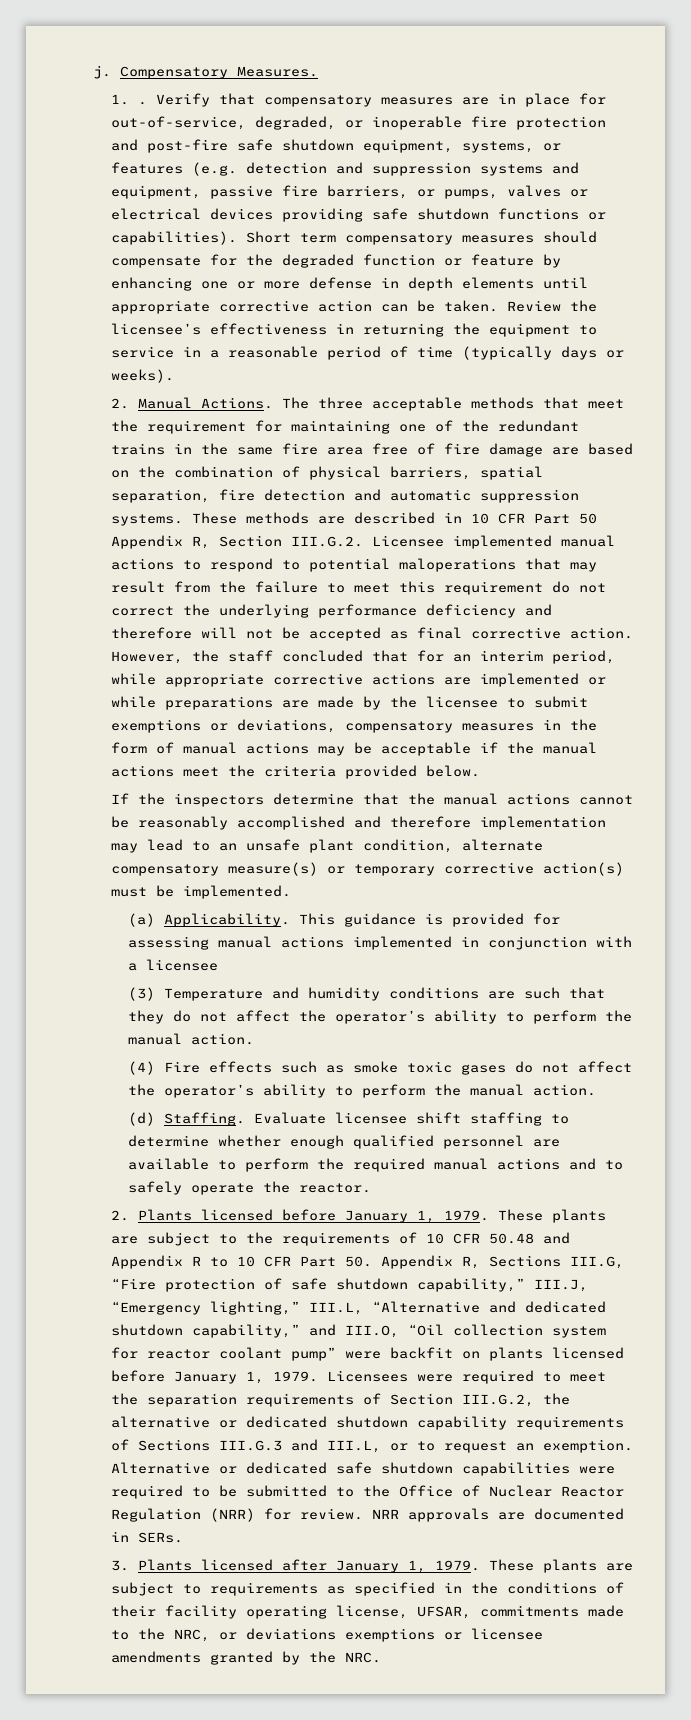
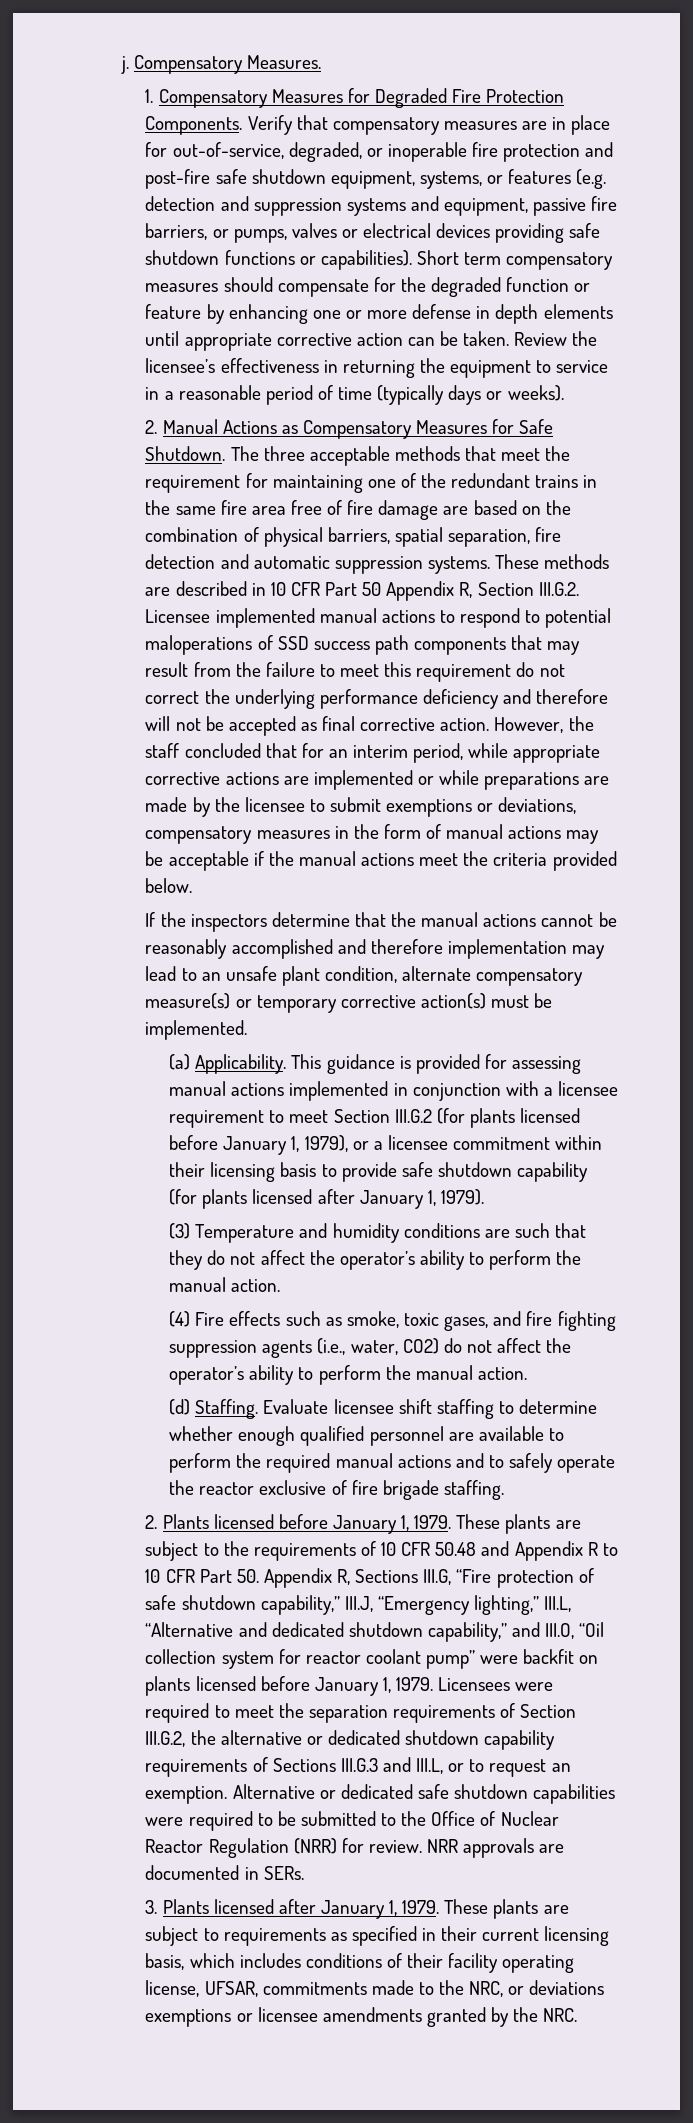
[137,102,147,105] . -> [158,88,565,108] [145,116,243,135] Compensatory Measures for Degraded Fire Protection Components.
[200,397,273,409] Actions. -> [222,419,554,439] [145,446,226,461] Actions as Compensatory Measures for Safe Shutdown.
(516, 565) none -> [257,635,507,655] of SSD success path components
(219, 965) none -> [169,1108,581,1128] [169,1135,603,1155] [169,1162,589,1182] [169,1189,484,1209] requirement to meet Section III.G.2 (for plants licensed before January 1, 1979), or a licensee commitment within their licensing basis to provide safe shutdown capability (for plants licensed after January 1, 1979).
[353,1061,507,1075] smoke toxic gases -> [346,1311,616,1331] [169,1338,439,1358] smoke, toxic gases, and fire fighting suppression agents (i.e., water, CO2)
[299,1183,372,1193] reactor. -> [199,1480,504,1500] reactor exclusive of fire brigade staffing.
[470,1582,498,1594] the -> [441,1926,610,1946] [145,1953,301,1970] their current licensing basis, which includes

